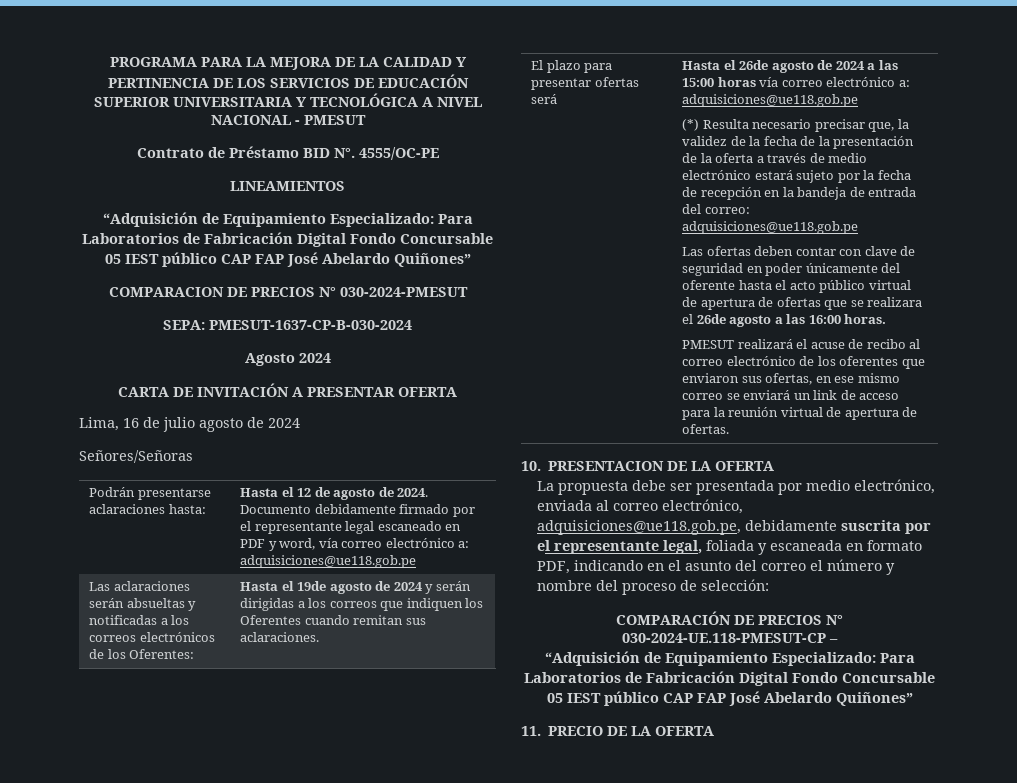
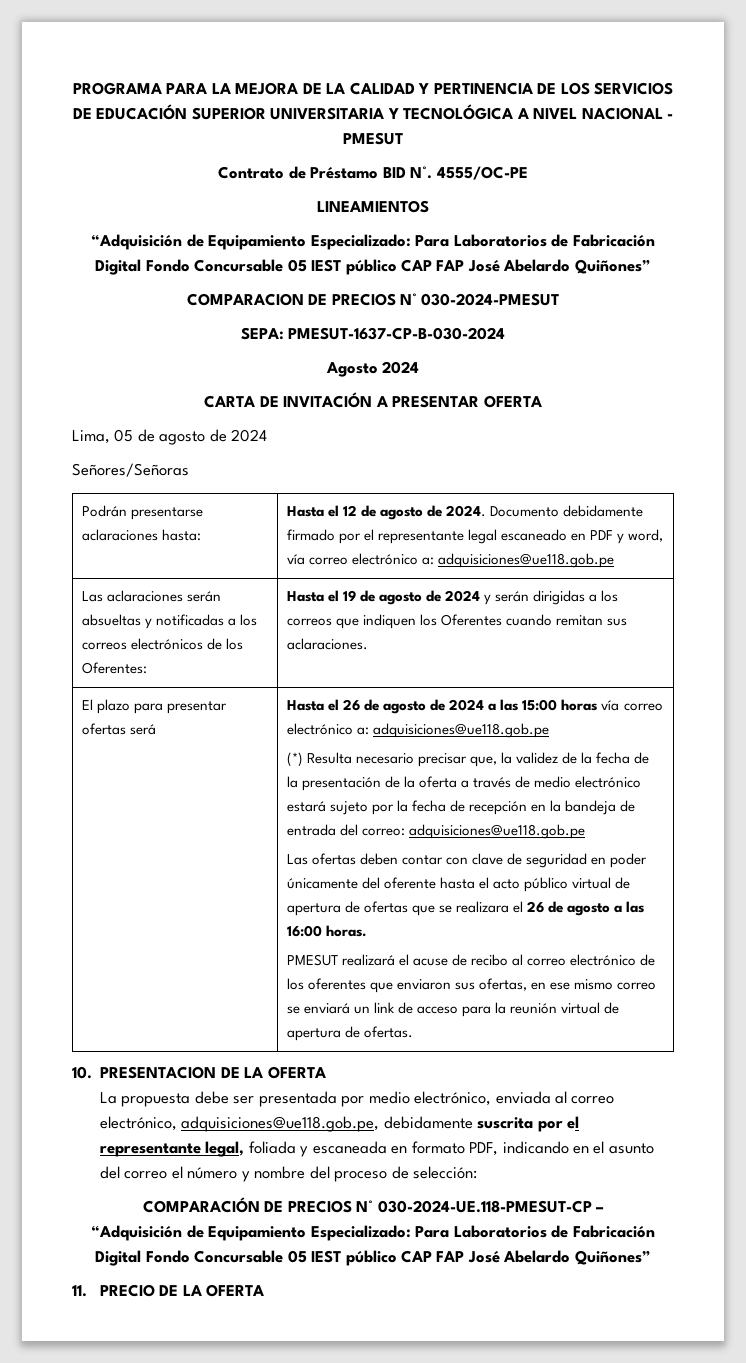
[123,417,195,432] 16 de julio -> [114,429,155,442] 05 de
[297,581,327,591] 19de -> [343,590,376,602] 19 de
[739,60,769,70] 26de -> [343,699,380,711] 26 de
[696,314,726,324] 26de -> [527,901,564,913] 26 de

